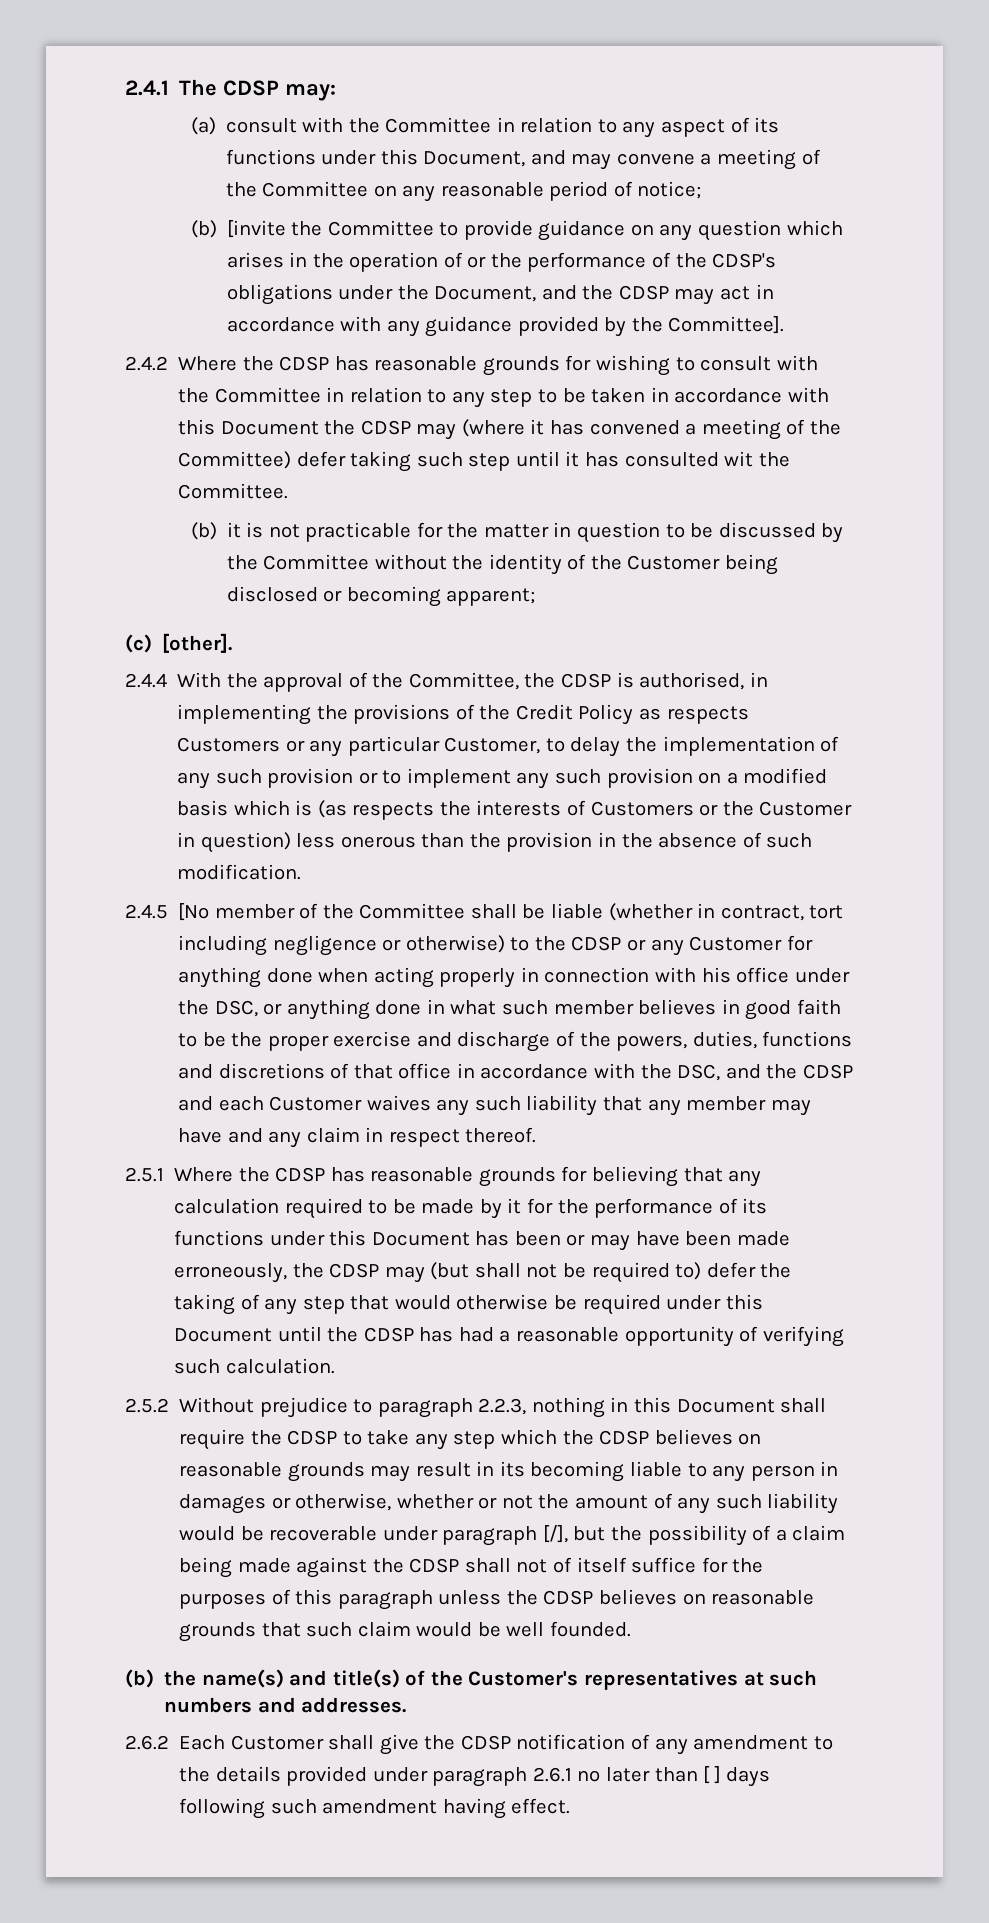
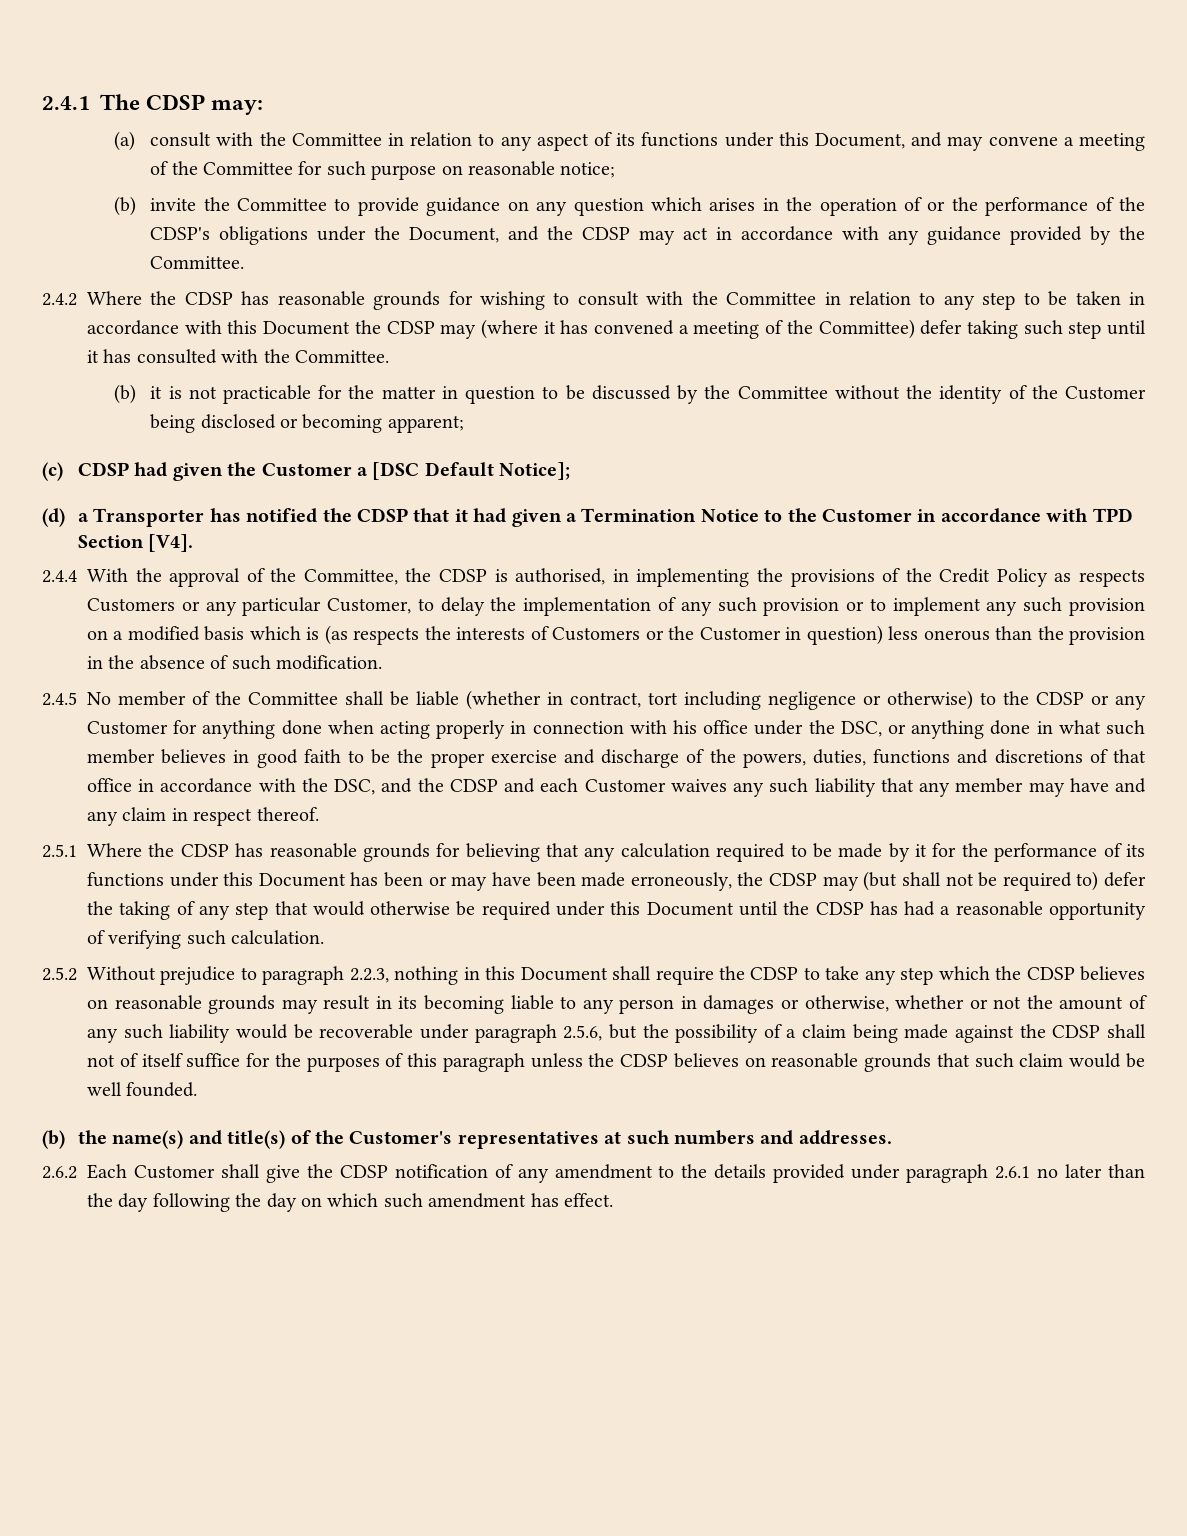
[373,181,633,202] on any reasonable period of -> [298,161,556,180] for such purpose on reasonable
[226,220,286,238] [invite -> [150,198,197,211] invite
[668,316,785,334] Committee]. -> [150,256,245,269] Committee.
[724,451,754,467] wit -> [221,349,259,363] with
[162,633,233,653] [other]. -> [78,462,571,481] [42,508,1133,527] [78,534,194,552] CDSP had given the Customer a [DSC Default Notice]; // (d) a Transporter has notified the CDSP that it had given a Termination Notice to the Customer in accordance with TPD Section [V4].
[178,903,210,921] [No -> [87,692,111,705] No
[542,1525,568,1543] [/], -> [563,1025,603,1041] 2.5.6,
[703,1766,771,1787] [179,1798,266,1819] [ ] days following -> [87,1193,379,1212] the day following the day on which
[442,1798,506,1819] having -> [530,1193,559,1207] has

